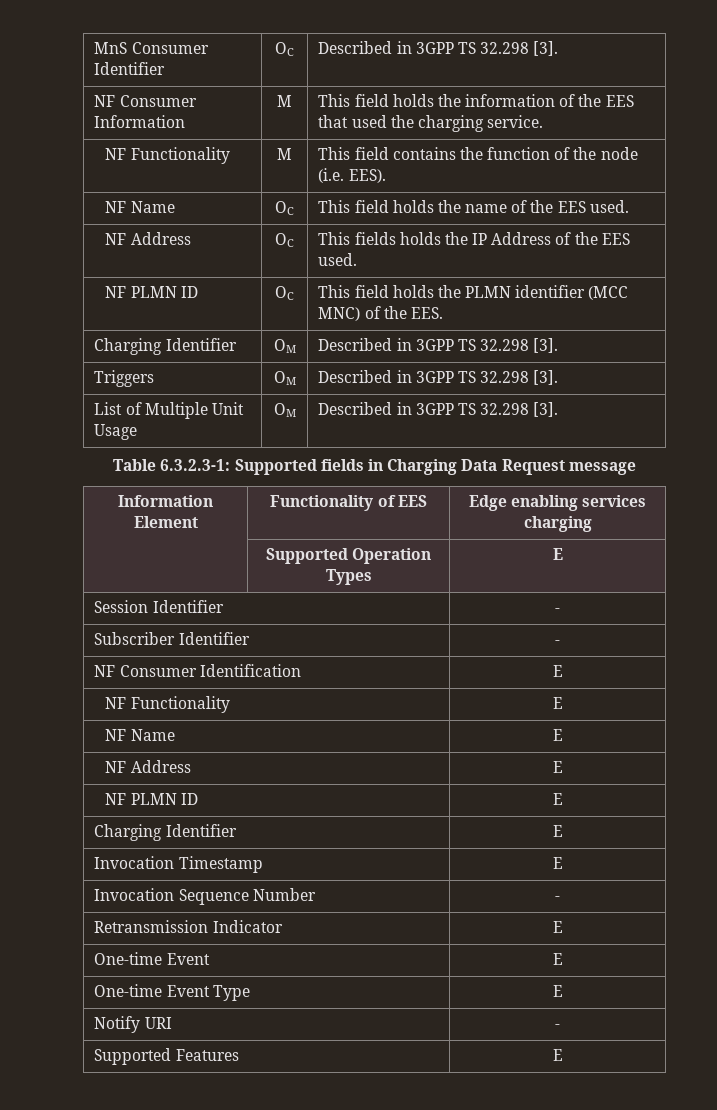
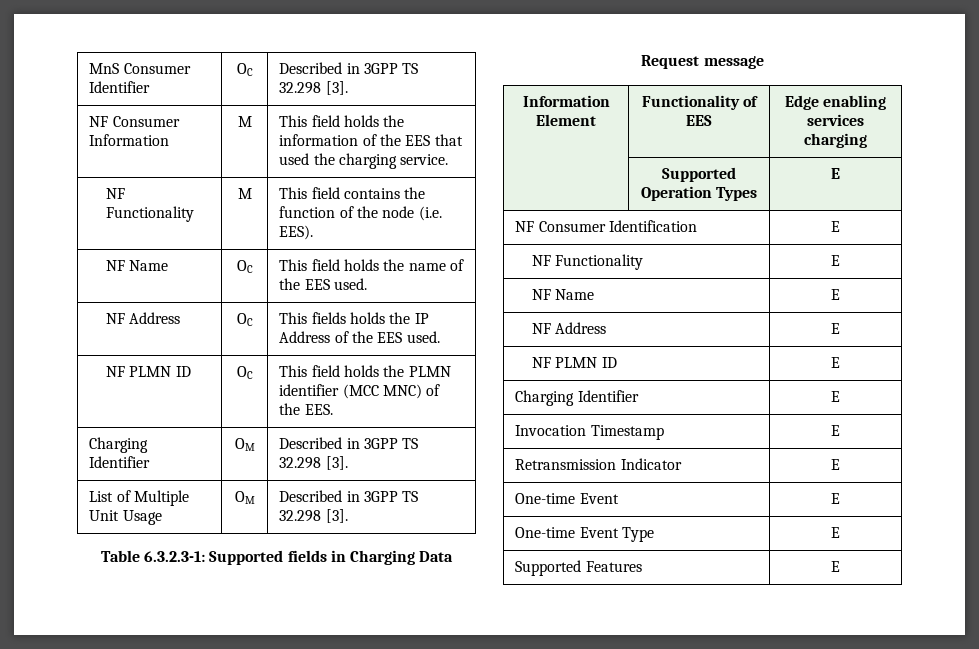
[94,370,155,387] [273,371,296,385] [318,370,559,385] // Triggers | OM | Described in 3GPP TS 32.298 [3]. -> (348, 463) none
[94,600,224,613] [555,608,560,613] [94,632,250,645] [555,640,560,645] // Session Identifier | - // Subscriber Identifier | - -> (840, 173) none
[94,888,316,905] [555,896,560,901] // Invocation Sequence Number | - -> (840, 430) none
[94,1016,172,1033] [555,1024,560,1029] // Notify URI | - -> (840, 532) none

